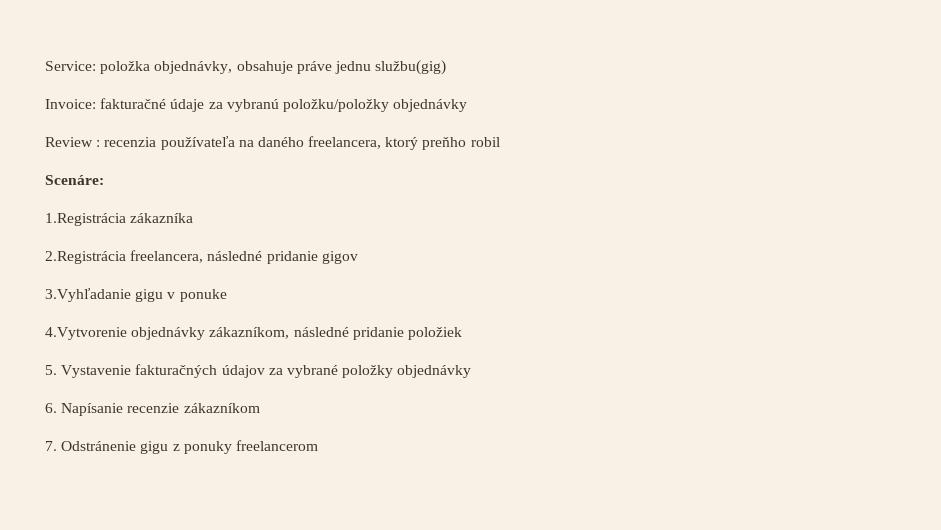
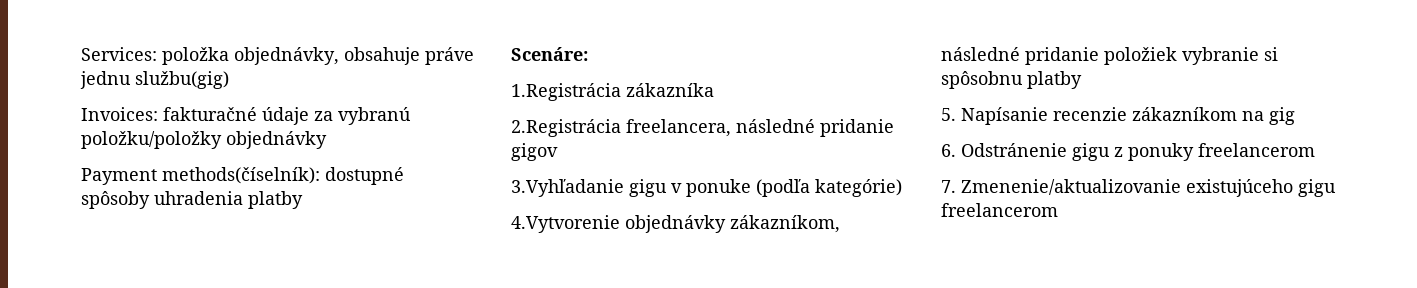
[45,61,96,71] Service: -> [81,47,157,61] Services:
[45,99,96,109] Invoice: -> [81,107,158,121] Invoices:
[45,136,500,150] Review : recenzia používateľa na daného freelancera, ktorý preňho robil -> [81,167,404,185] [81,191,303,209] Payment methods(číselník): dostupné spôsoby uhradenia platby
(227, 295) none -> [756,179,902,197] (podľa kategórie)
[45,364,472,378] [45,403,57,413] // 5. Vystavenie fakturačných údajov za vybrané položky objednávky // 6. -> [1182,47,1278,65] [941,71,1082,89] [941,108,956,121] vybranie si spôsobnu platby // 5.
[45,441,57,451] // 7. -> [1242,107,1295,125] [941,144,956,157] na gig // 6.
(318, 445) none -> [941,179,1336,197] [941,203,1058,217] // 7. Zmenenie/aktualizovanie existujúceho gigu freelancerom

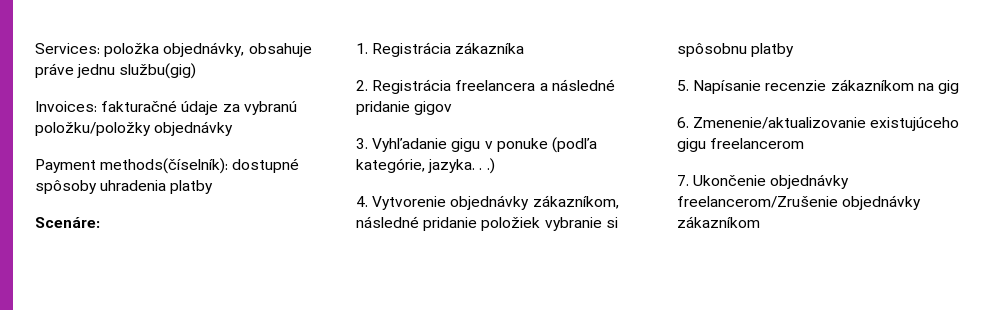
[511,83,621,101] 1.Registrácia -> [356,42,452,57] 1. Registrácia
[511,119,731,137] 2.Registrácia freelancera, -> [356,79,548,94] 2. Registrácia freelancera a
[511,179,624,197] 3.Vyhľadanie -> [356,138,448,152] 3. Vyhľadanie
[815,179,902,197] [511,215,620,233] kategórie) // 4.Vytvorenie -> [356,158,495,174] [356,196,447,210] kategórie, jazyka. . .) // 4. Vytvorenie
[961,143,1315,161] [941,179,1336,197] [941,203,1058,217] Odstránenie gigu z ponuky freelancerom // 7. Zmenenie/aktualizovanie existujúceho gigu freelancerom -> [693,117,960,131] [677,138,805,152] [677,174,850,189] [677,195,922,210] [677,216,760,228] Zmenenie/aktualizovanie existujúceho gigu freelancerom // 7. Ukončenie objednávky freelancerom/Zrušenie objednávky zákazníkom

